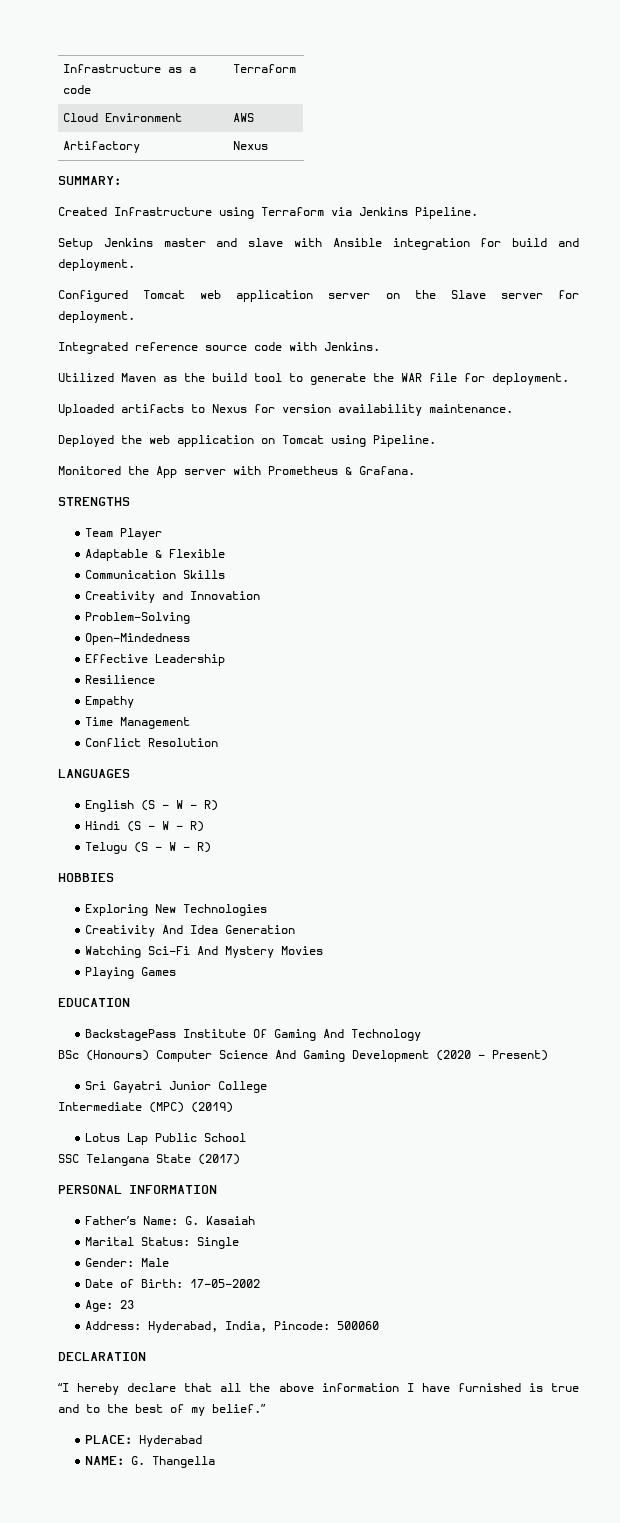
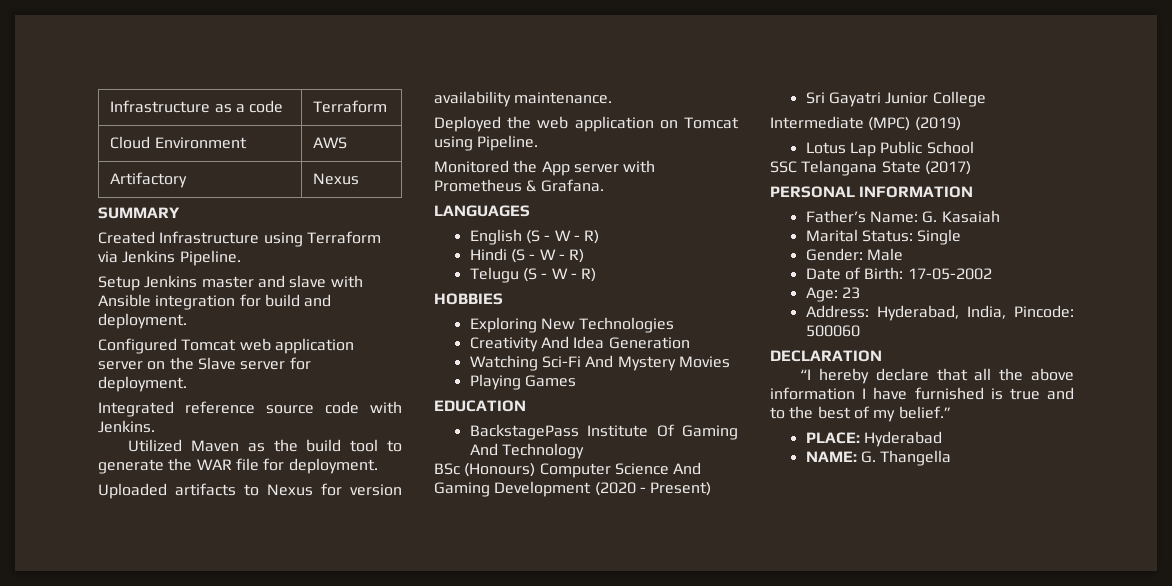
[58,176,121,185] SUMMARY: -> [98,207,180,219] SUMMARY
[58,497,130,506] [85,528,163,540] [85,549,226,561] [85,570,226,579] [85,591,261,603] [85,612,191,624] [85,633,191,645] [85,654,226,666] [85,675,156,684] [85,696,135,708] [85,717,191,729] [85,738,219,747] // STRENGTHS // Team Player // Adaptable & Flexible // Communication Skills // Creativity and Innovation // Problem-Solving // Open-Mindedness // Effective Leadership // Resilience // Empathy // Time Management // Conflict Resolution -> (604, 185) none

